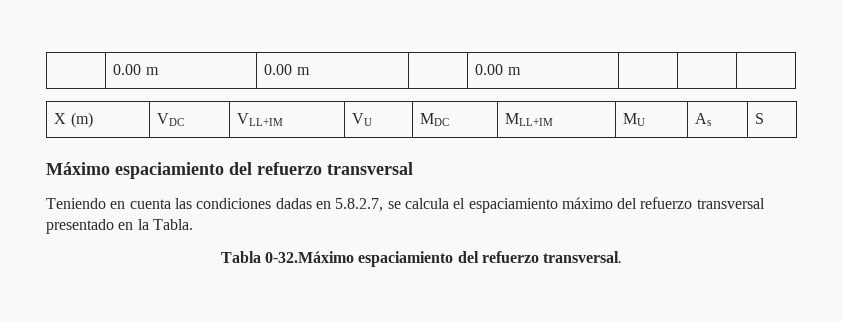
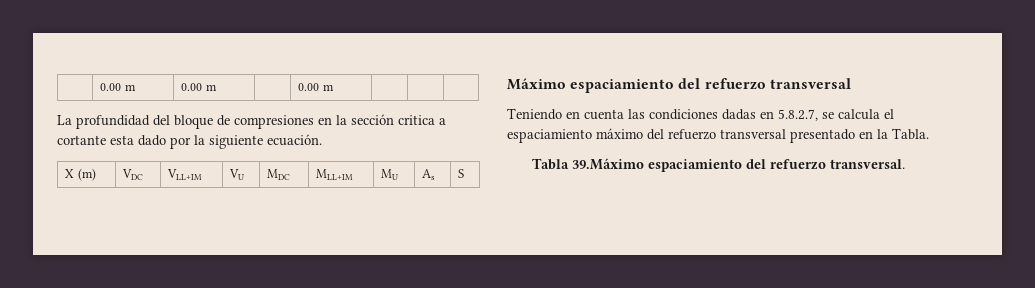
(521, 71) none -> [57,114,446,129] [57,134,322,149] // La profundidad del bloque de compresiones en la sección critica a cortante esta dado por la siguiente ecuación.
[265,251,355,263] 0-32.Máximo -> [572,158,644,170] 39.Máximo

